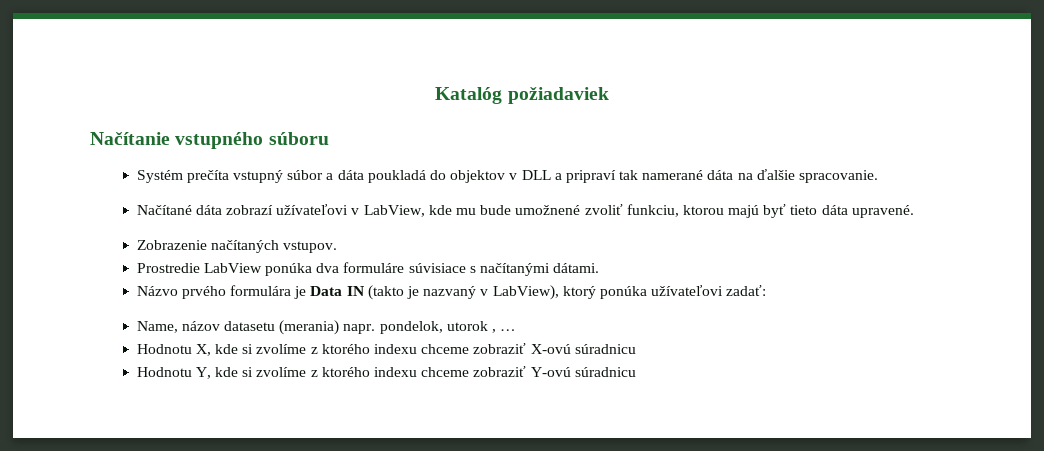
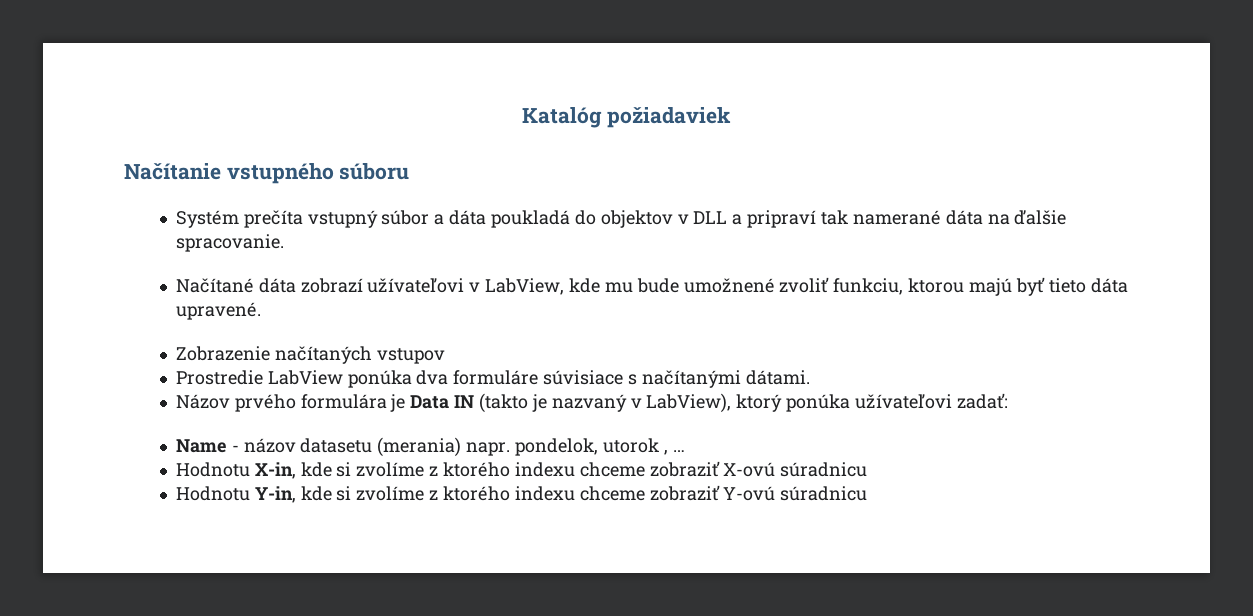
[283,241,338,253] vstupov. -> [376,348,445,364] vstupov
[136,286,178,296] Názvo -> [175,394,230,409] Názov
[136,321,178,333] Name, -> [175,439,239,453] Name -
[195,344,211,356] X, -> [254,462,296,479] X-in,
[195,367,211,379] Y, -> [254,486,296,503] Y-in,

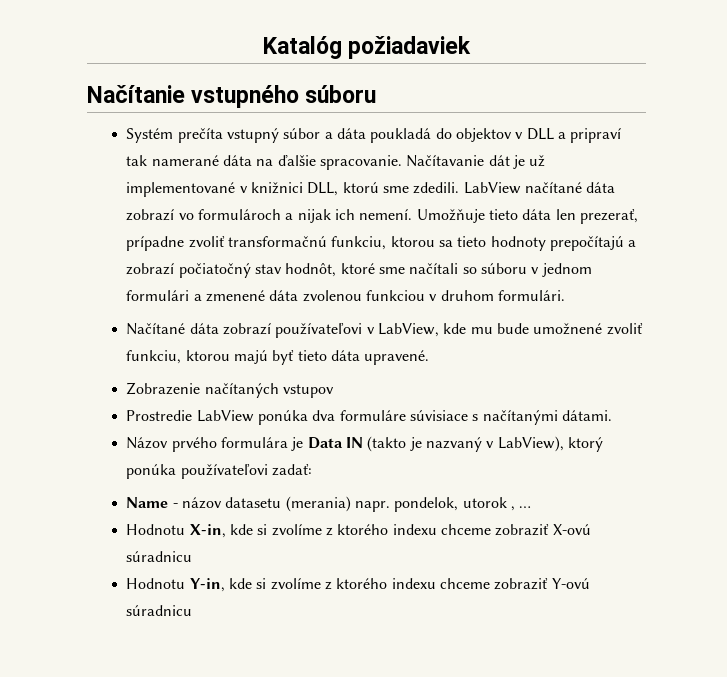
(284, 243) none -> [406,155,546,169] [126,182,616,197] [126,209,638,224] [126,236,637,251] [126,263,592,278] [126,290,566,302] Načítavanie dát je už implementované v knižnici DLL, ktorú sme zdedili. LabView načítané dáta zobrazí vo formulároch a nijak ich nemení. Umožňuje tieto dáta len prezerať, prípadne zvoliť transformačnú funkciu, ktorou sa tieto hodnoty prepočítajú a zobrazí počiatočný stav hodnôt, ktoré sme načítali so súboru v jednom formulári a zmenené dáta zvolenou funkciou v druhom formulári.
[367,278,465,293] užívateľovi -> [275,323,363,338] používateľovi
[855,394,953,409] užívateľovi -> [180,464,268,479] používateľovi

